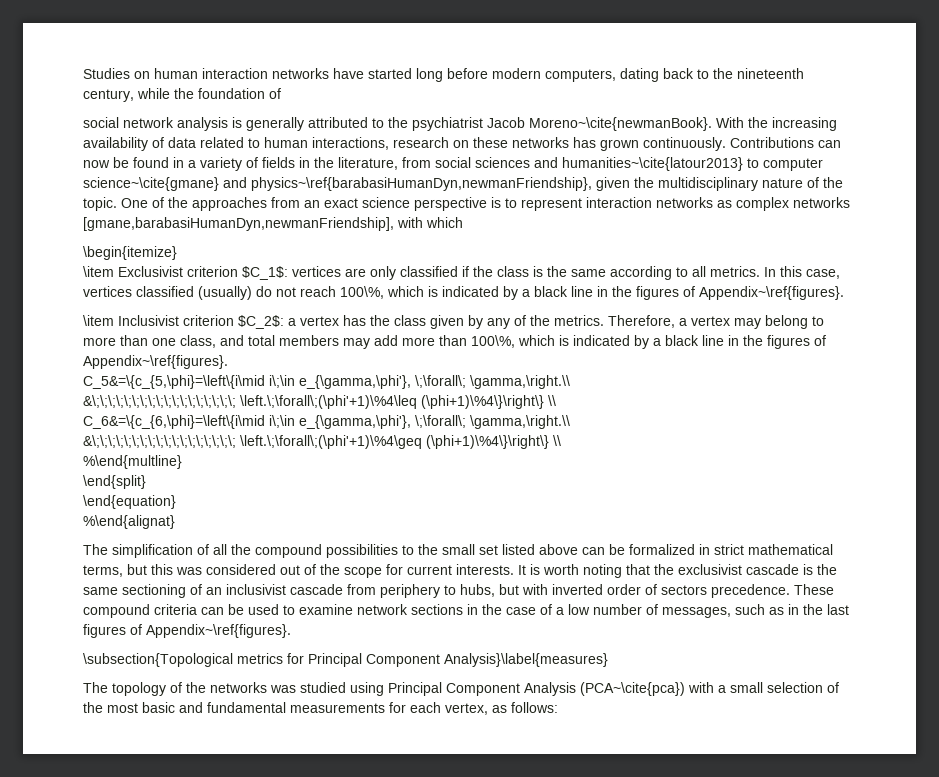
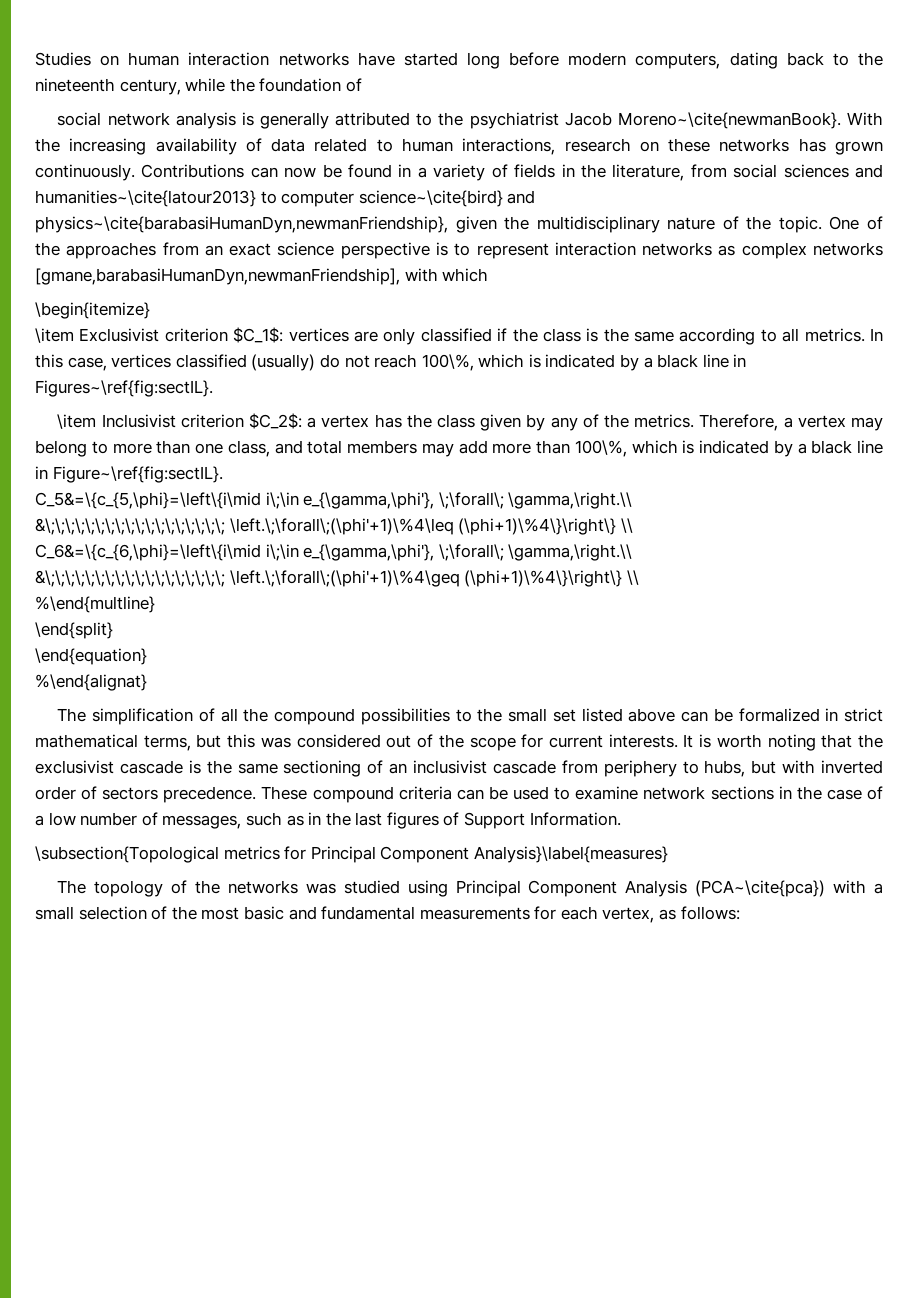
[83,177,592,191] science~\cite{gmane} and physics~\ref{barabasiHumanDyn,newmanFriendship}, -> [358,190,536,207] [35,216,448,233] science~\cite{bird} and physics~\cite{barabasiHumanDyn,newmanFriendship},
[612,286,844,300] the figures of Appendix~\ref{figures}. -> [35,380,213,397] Figures~\ref{fig:sectIL}.
[743,335,826,349] [83,355,228,369] the figures of Appendix~\ref{figures}. -> [52,466,223,483] Figure~\ref{fig:sectIL}.
[146,624,291,638] Appendix~\ref{figures}. -> [464,812,621,829] Support Information.

